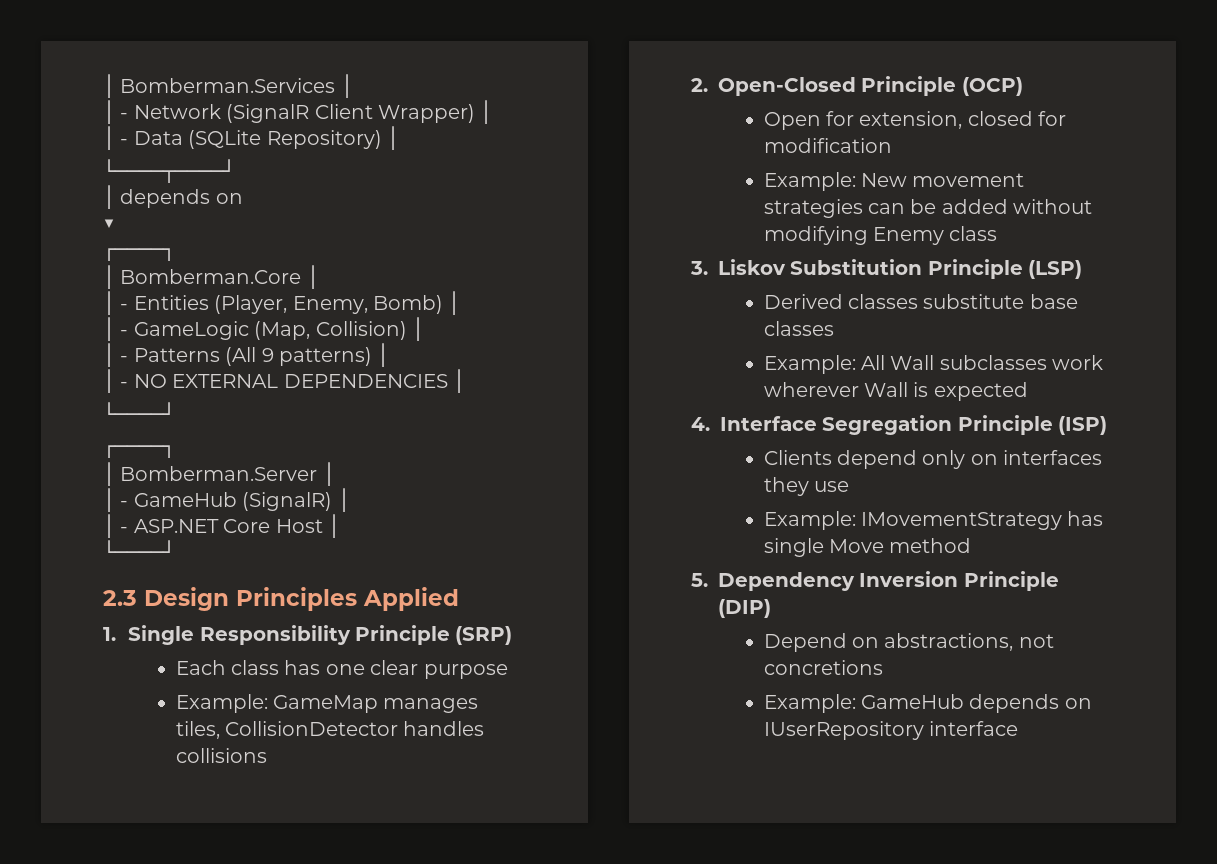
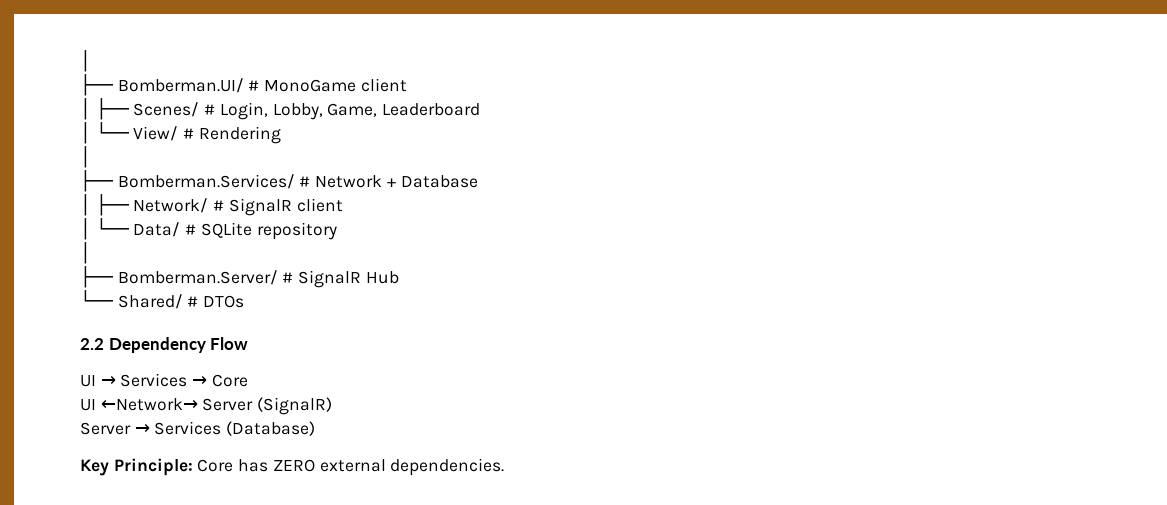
[103,74,353,98] [103,100,493,124] [103,126,399,150] [103,159,235,183] [103,185,243,209] [103,219,115,229] [103,248,175,261] [103,265,319,289] [103,291,461,315] [103,317,424,341] [103,343,390,367] [103,369,465,393] [103,402,175,421] [103,445,175,458] [103,462,335,486] [103,488,350,512] [103,514,340,538] [103,540,175,559] [103,587,459,611] [103,625,513,645] [175,660,508,679] [175,694,479,713] [175,721,485,739] [175,748,267,763] [691,76,1023,96] [763,111,1067,130] [763,138,892,153] [763,172,1025,191] [763,199,1093,218] [763,226,998,245] [690,259,1083,279] [763,294,1078,309] [763,321,834,336] [763,355,1104,374] [763,382,1028,401] [691,415,1108,435] [763,450,1103,469] [763,477,849,496] [763,511,1104,530] [763,538,972,557] [691,571,1059,591] [718,599,771,618] [763,633,1054,652] [763,660,883,675] [763,694,1092,713] [763,721,1018,740] │ Bomberman.Services │ // │ - Network (SignalR Client Wrapper) │ // │ - Data (SQLite Repository) │ // └────┬────┘ // │ depends on // ▼ // ┌────┐ // │ Bomberman.Core │ // │ - Entities (Player, Enemy, Bomb) │ // │ - GameLogic (Map, Collision) │ // │ - Patterns (All 9 patterns) │ // │ - NO EXTERNAL DEPENDENCIES │ // └────┘ // ┌────┐ // │ Bomberman.Server │ // │ - GameHub (SignalR) │ // │ - ASP.NET Core Host │ // └────┘ // 2.3 Design Principles Applied // 1. Single Responsibility Principle (SRP) // Each class has one clear purpose // Example: GameMap manages tiles, CollisionDetector handles collisions // 2. Open-Closed Principle (OCP) // Open for extension, closed for modification // Example: New movement strategies can be added without modifying Enemy class // 3. Liskov Substitution Principle (LSP) // Derived classes substitute base classes // Example: All Wall subclasses work wherever Wall is expected // 4. Interface Segregation Principle (ISP) // Clients depend only on interfaces they use // Example: IMovementStrategy has single Move method // 5. Dependency Inversion Principle (DIP) // Depend on abstractions, not concretions // Example: GameHub depends on IUserRepository interface -> [80,50,91,72] [80,74,407,96] [80,98,481,120] [80,122,281,144] [80,146,91,168] [80,170,478,192] [80,194,343,216] [80,218,337,240] [80,242,91,264] [80,266,399,288] [80,290,245,309] [80,337,249,353] [80,373,248,387] [80,397,333,415] [80,421,316,436] [80,458,505,476] │ // ├── Bomberman.UI/ # MonoGame client // │ ├── Scenes/ # Login, Lobby, Game, Leaderboard // │ └── View/ # Rendering // │ // ├── Bomberman.Services/ # Network + Database // │ ├── Network/ # SignalR client // │ └── Data/ # SQLite repository // │ // ├── Bomberman.Server/ # SignalR Hub // └── Shared/ # DTOs // 2.2 Dependency Flow // UI → Services → Core // UI ←Network→ Server (SignalR) // Server → Services (Database) // Key Principle: Core has ZERO external dependencies.

